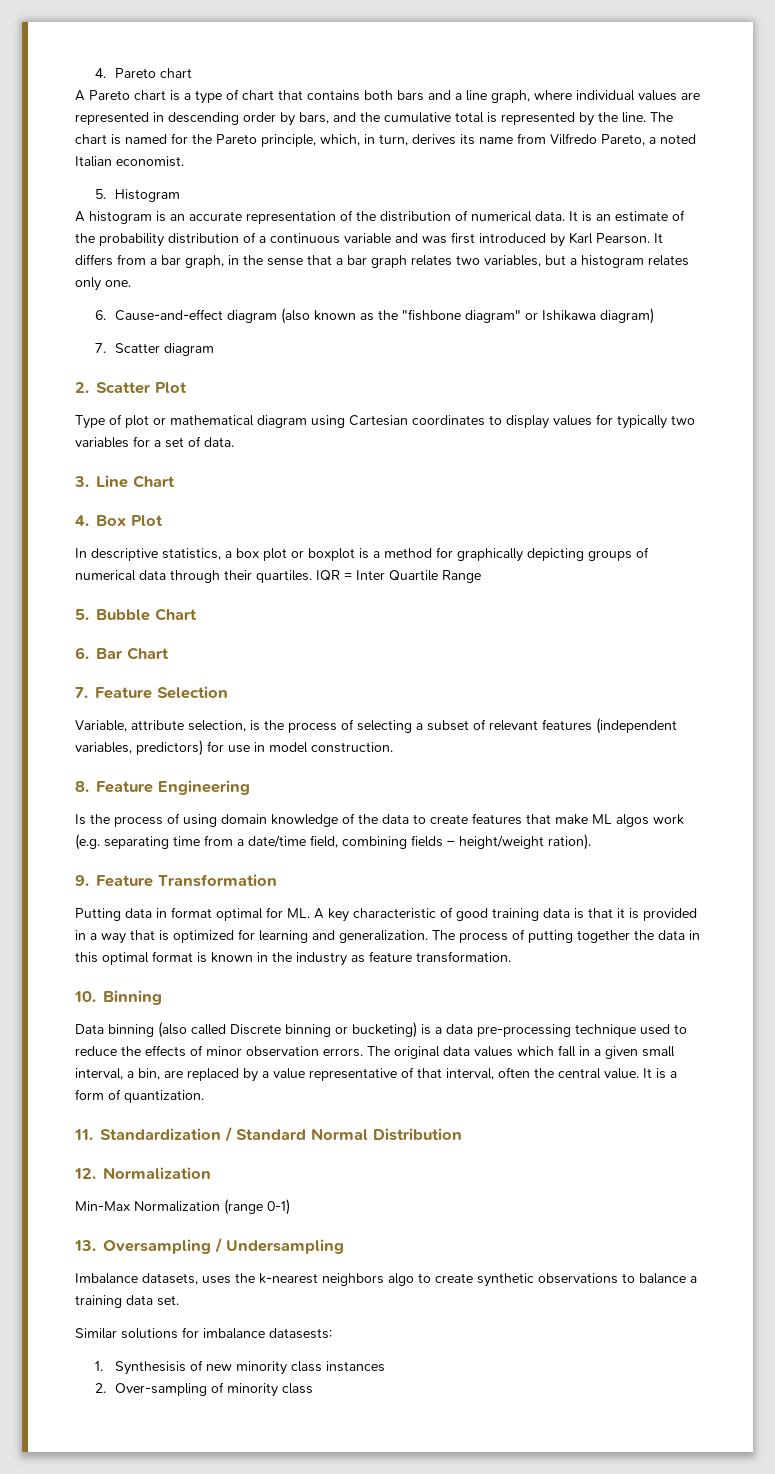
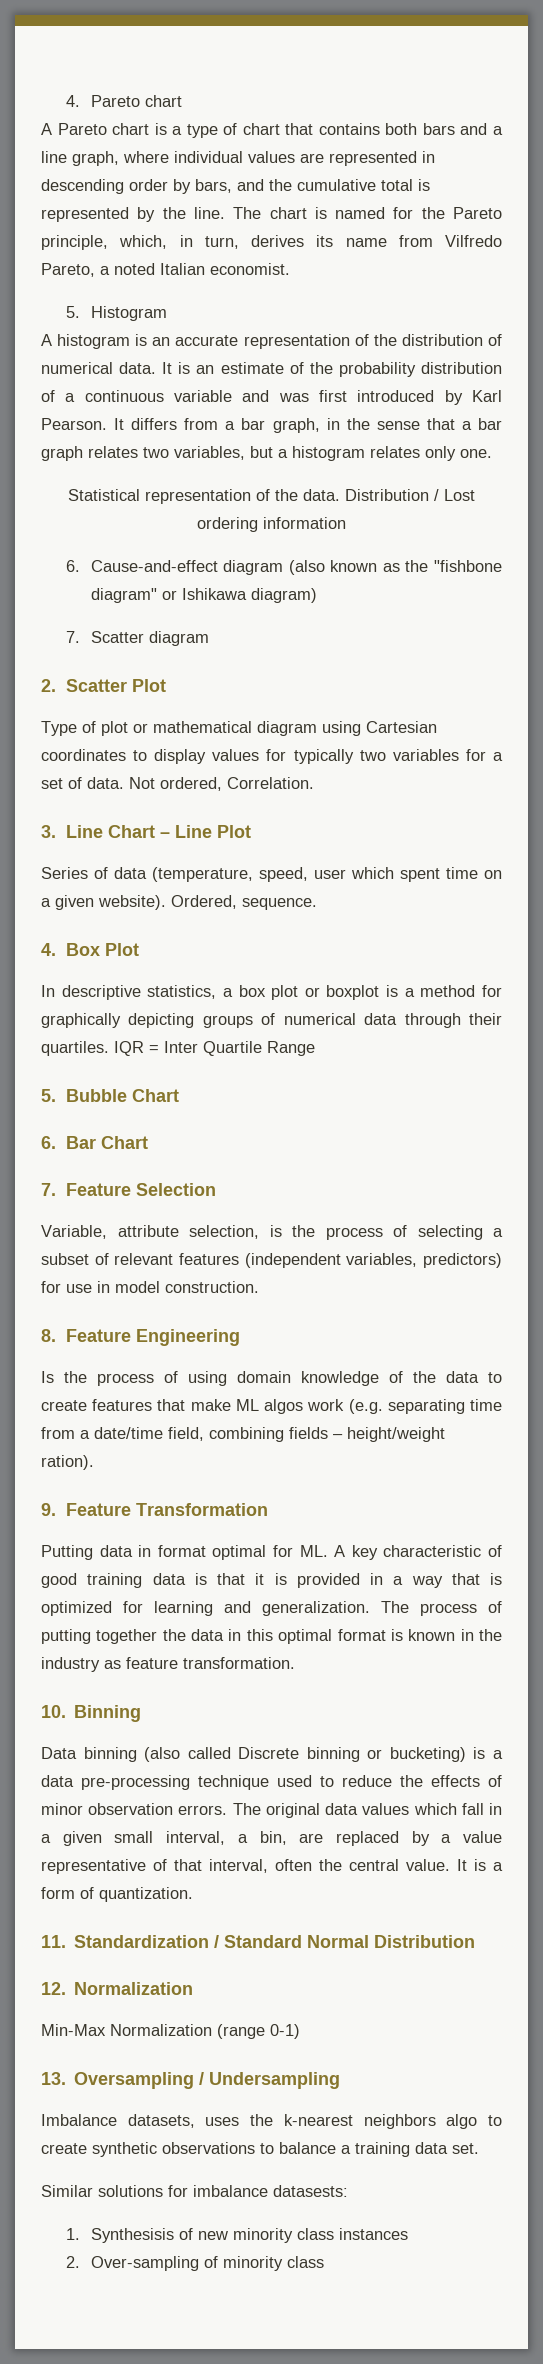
(131, 283) none -> [68,489,475,504] [197,517,346,532] // Statistical representation of the data. Distribution / Lost ordering information
(234, 442) none -> [129,777,314,791] Not ordered, Correlation.
(175, 481) none -> [159,825,251,838] [41,867,502,882] [41,895,317,910] – Line Plot // Series of data (temperature, speed, user which spent time on a given website). Ordered, sequence.

